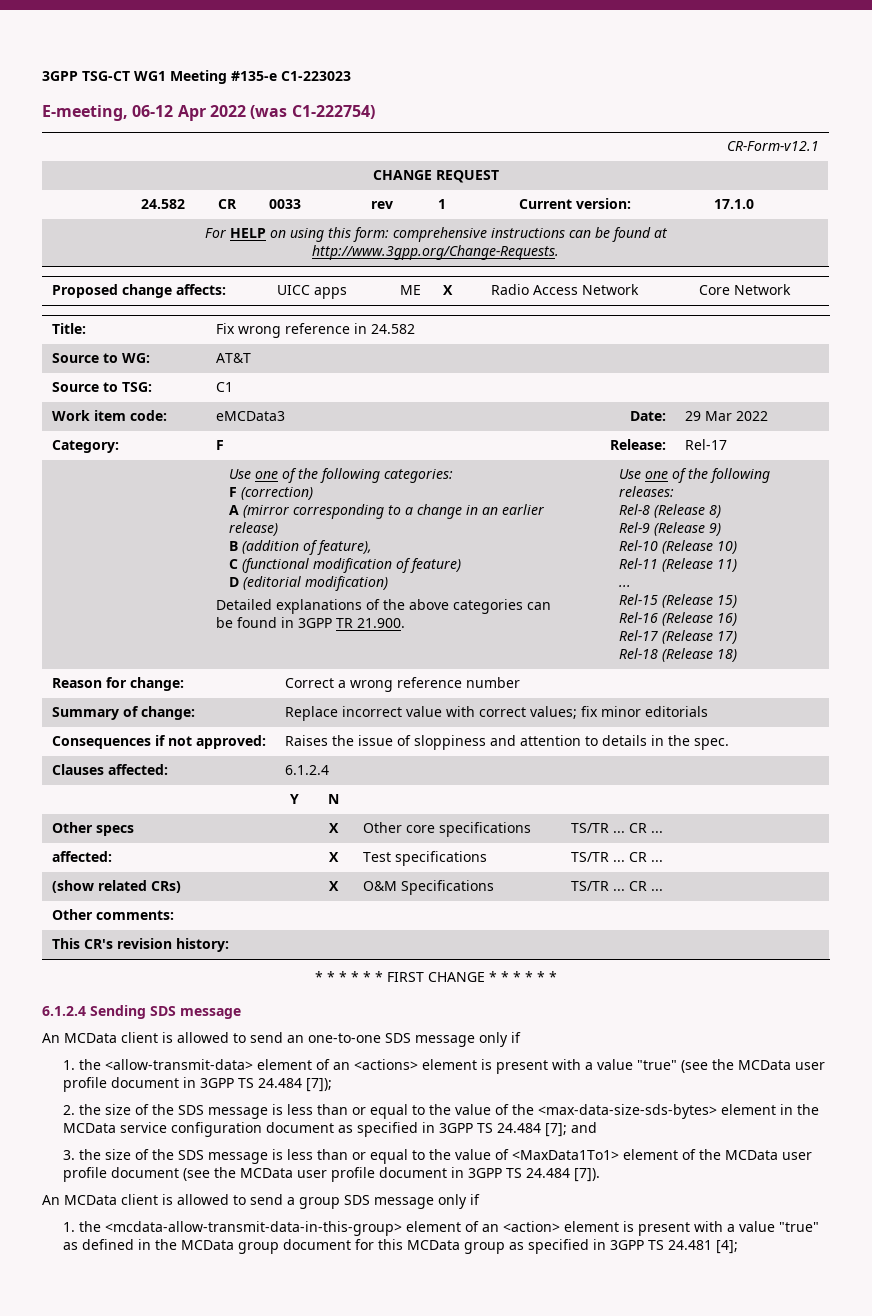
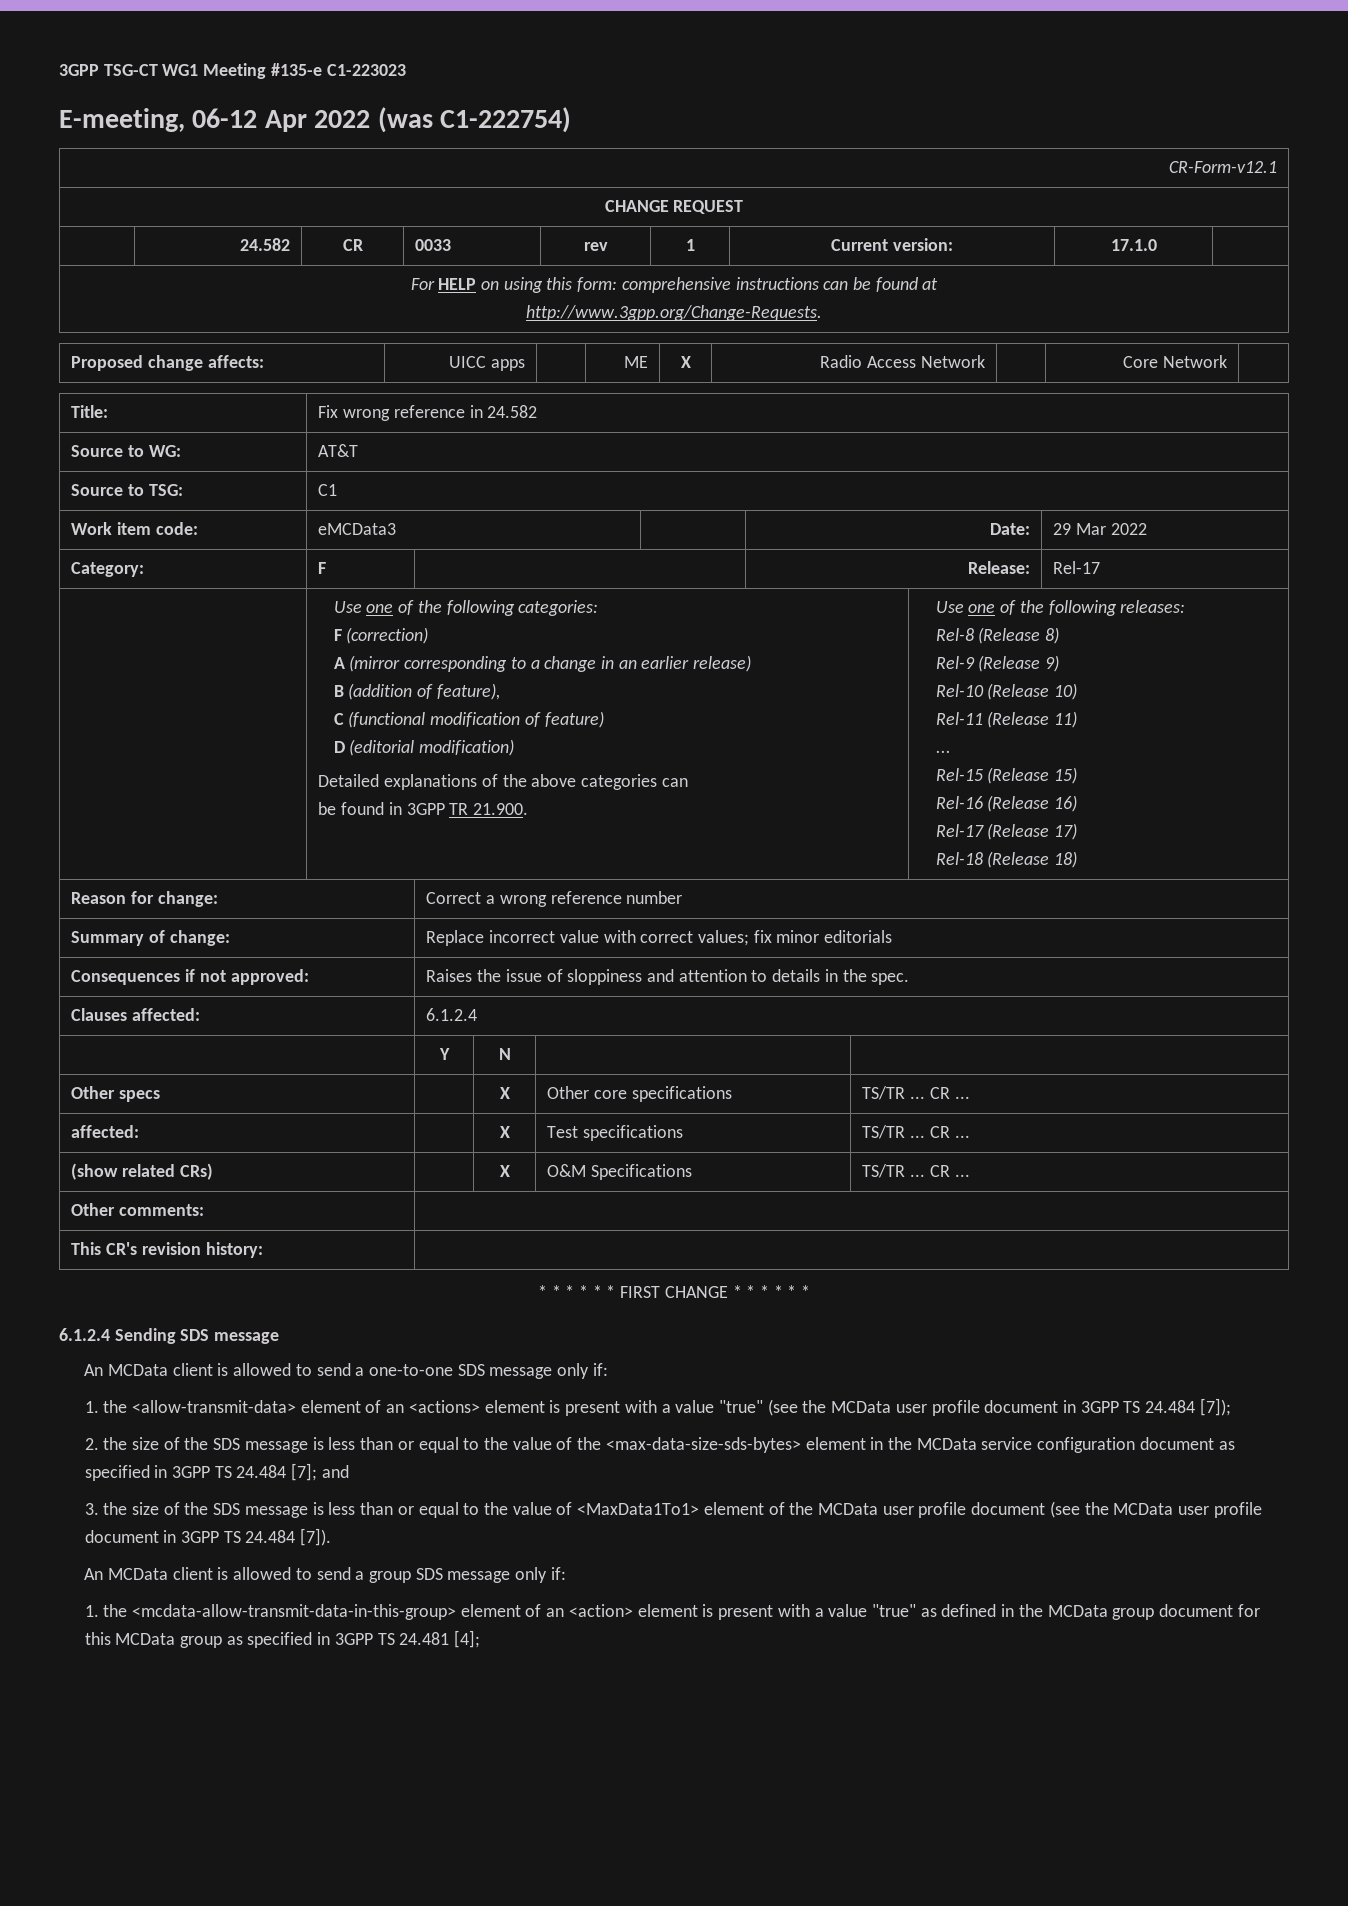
[287,1035,304,1043] an -> [355,1367,365,1376] a
[511,1032,521,1043] if -> [592,1363,608,1376] if:
[470,1194,480,1205] if -> [550,1567,566,1580] if:

